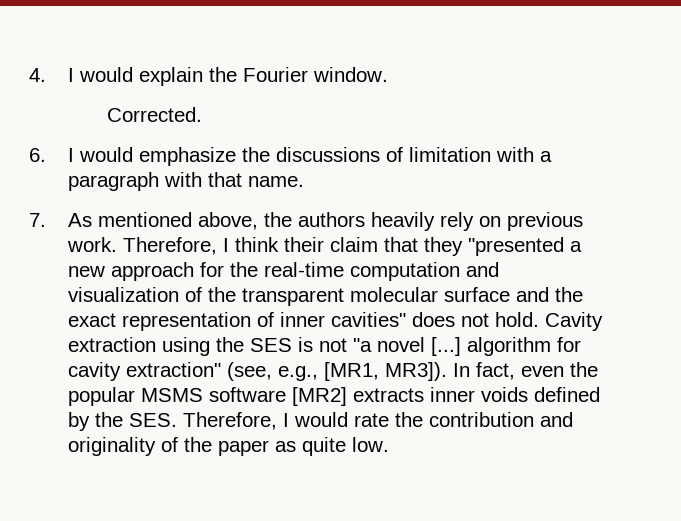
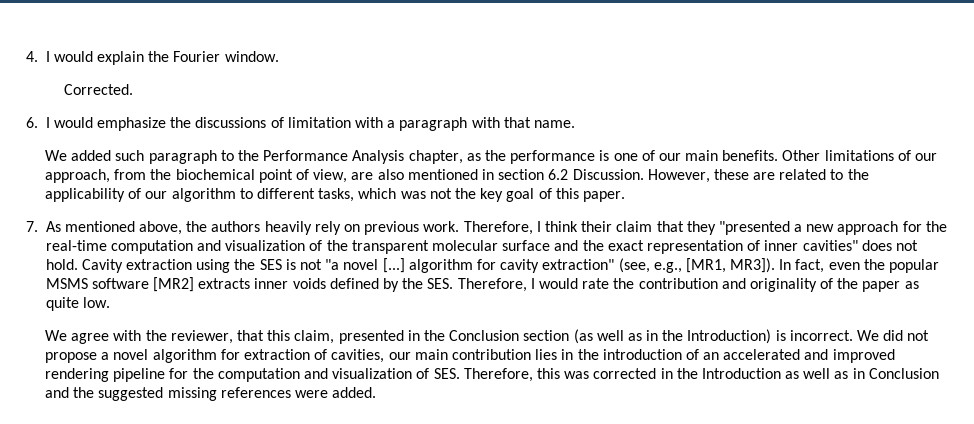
(305, 181) none -> [45,150,938,164] [45,169,869,183] [45,188,625,202] // We added such paragraph to the Performance Analysis chapter, as the performance is one of our main benefits. Other limitations of our approach, from the biochemical point of view, are also mentioned in section 6.2 Discussion. However, these are related to the applicability of our algorithm to different tasks, which was not the key goal of this paper.
(390, 444) none -> [45,329,930,344] [45,349,895,363] [45,368,939,382] [45,387,377,401] // We agree with the reviewer, that this claim, presented in the Conclusion section (as well as in the Introduction) is incorrect. We did not propose a novel algorithm for extraction of cavities, our main contribution lies in the introduction of an accelerated and improved rendering pipeline for the computation and visualization of SES. Therefore, this was corrected in the Introduction as well as in Conclusion and the suggested missing references were added.

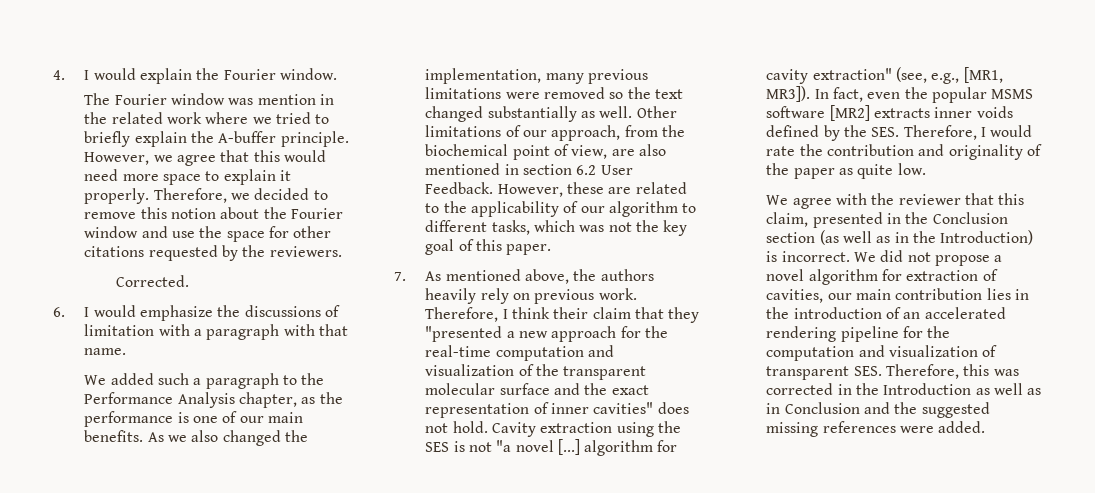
(279, 56) none -> [84,93,334,105] [84,112,330,124] [84,131,349,147] [84,150,326,166] [84,169,291,185] [84,188,328,204] [84,207,343,219] [84,226,332,242] [84,245,342,261] // The Fourier window was mention in the related work where we tried to briefly explain the A-buffer principle. However, we agree that this would need more space to explain it properly. Therefore, we decided to remove this notion about the Fourier window and use the space for other citations requested by the reviewers.
(145, 155) none -> [193,378,202,385] a
(779, 155) none -> [147,430,308,446] [425,68,648,84] [425,87,683,99] [425,106,633,122] As we also changed the implementation, many previous limitations were removed so the text changed substantially as well.
[572,169,644,180] Discussion. -> [600,165,633,175] [425,182,494,194] User Feedback.
[170,330,233,344] reviewer, -> [898,194,961,205] reviewer
[804,349,895,363] and improved -> (1006, 313) none
(430, 373) none -> [766,366,850,380] transparent

